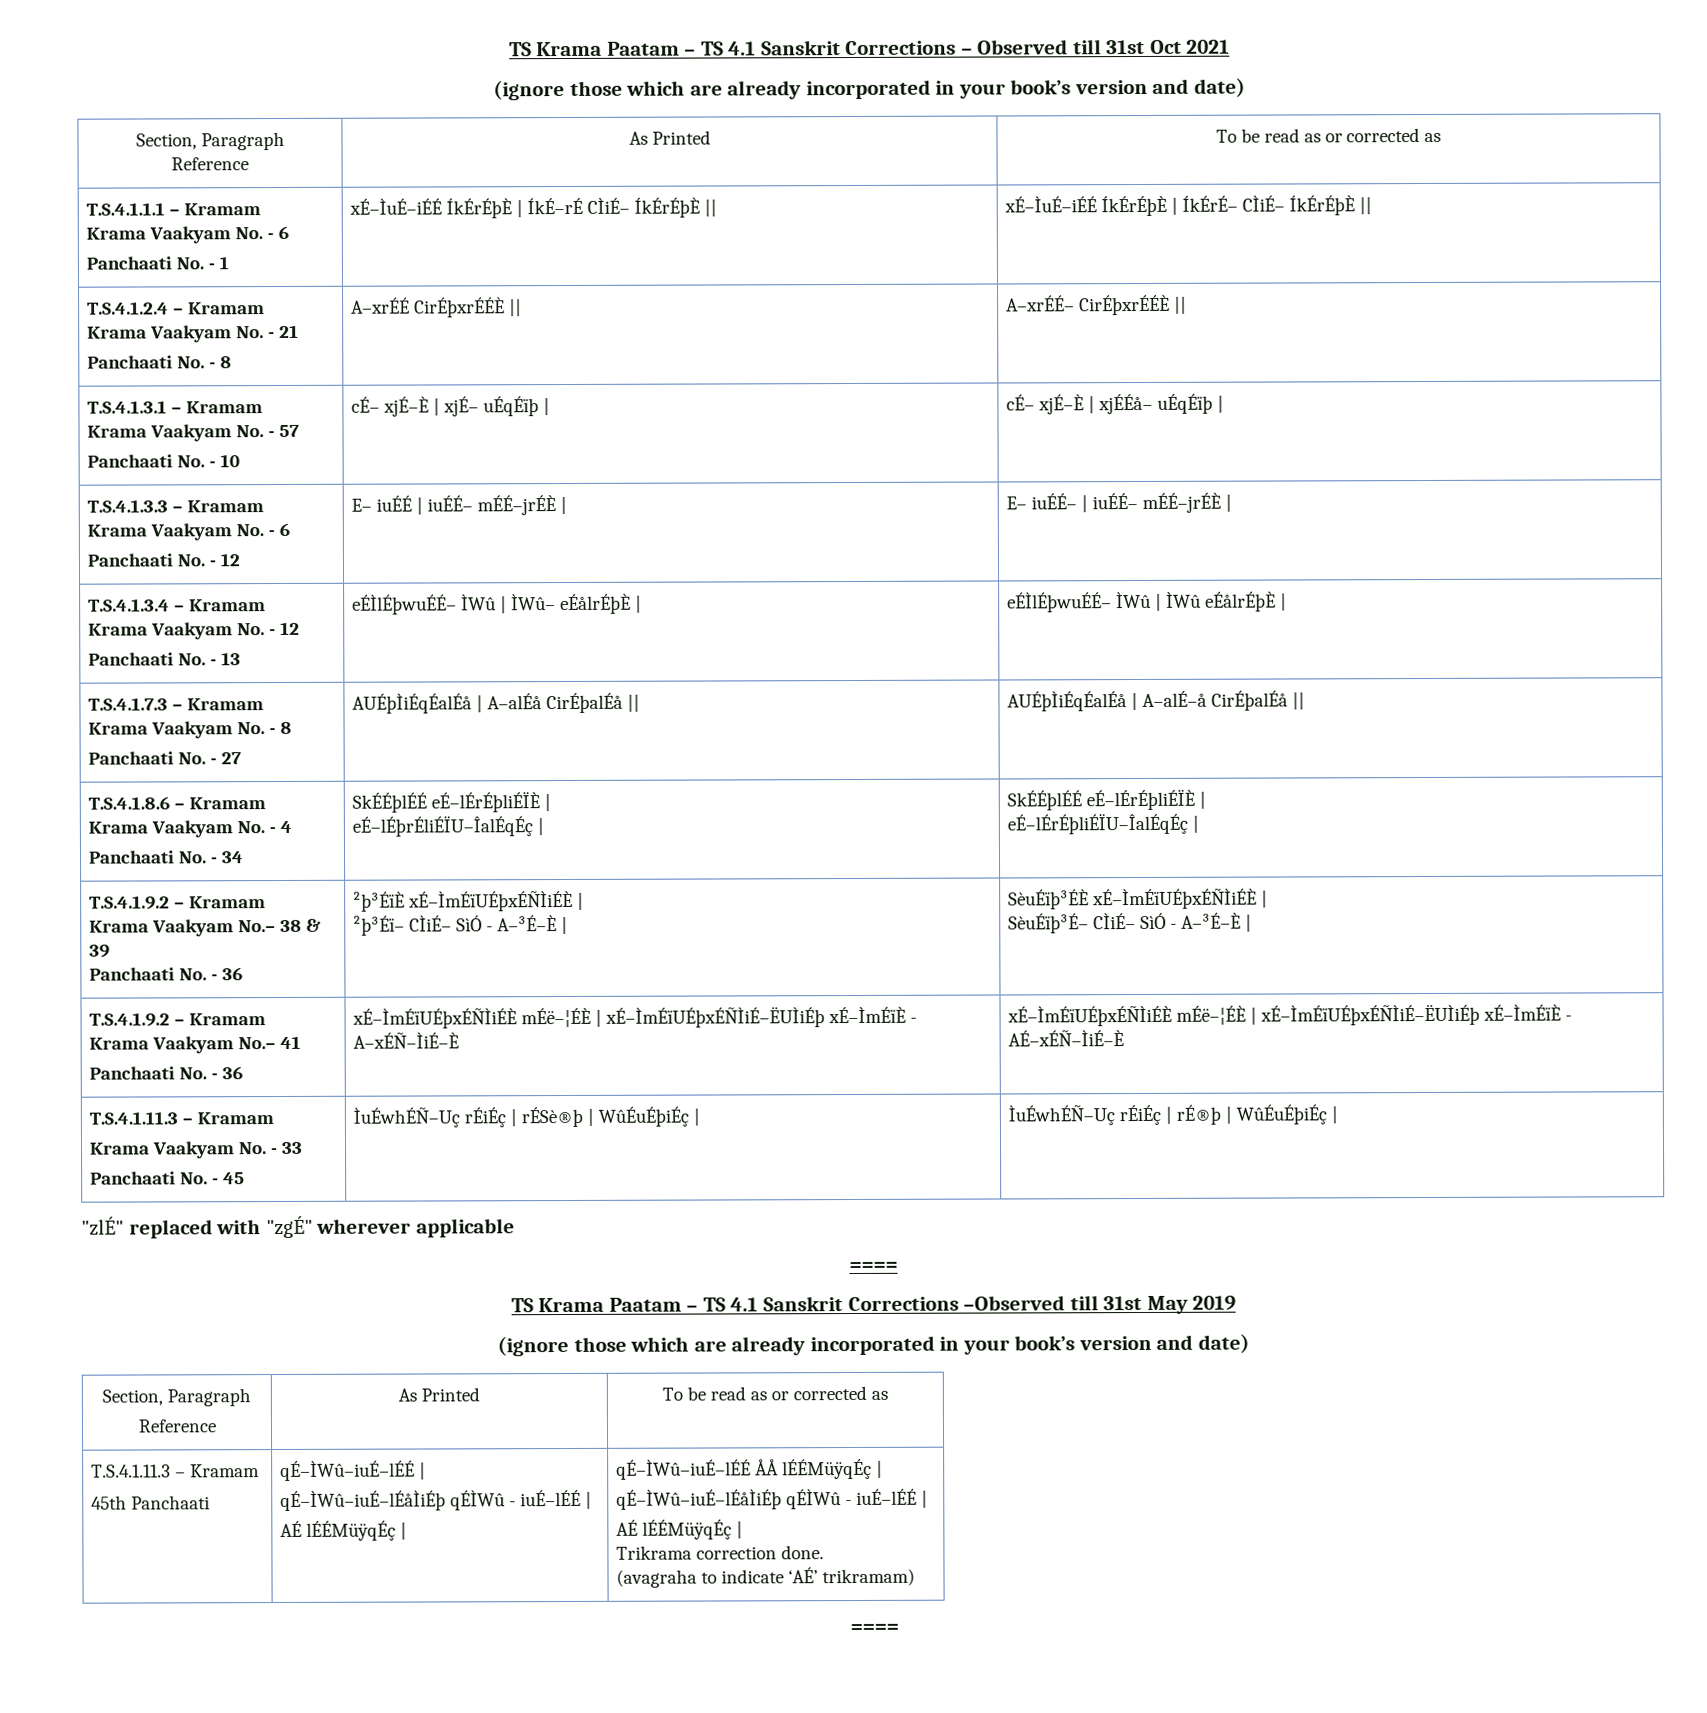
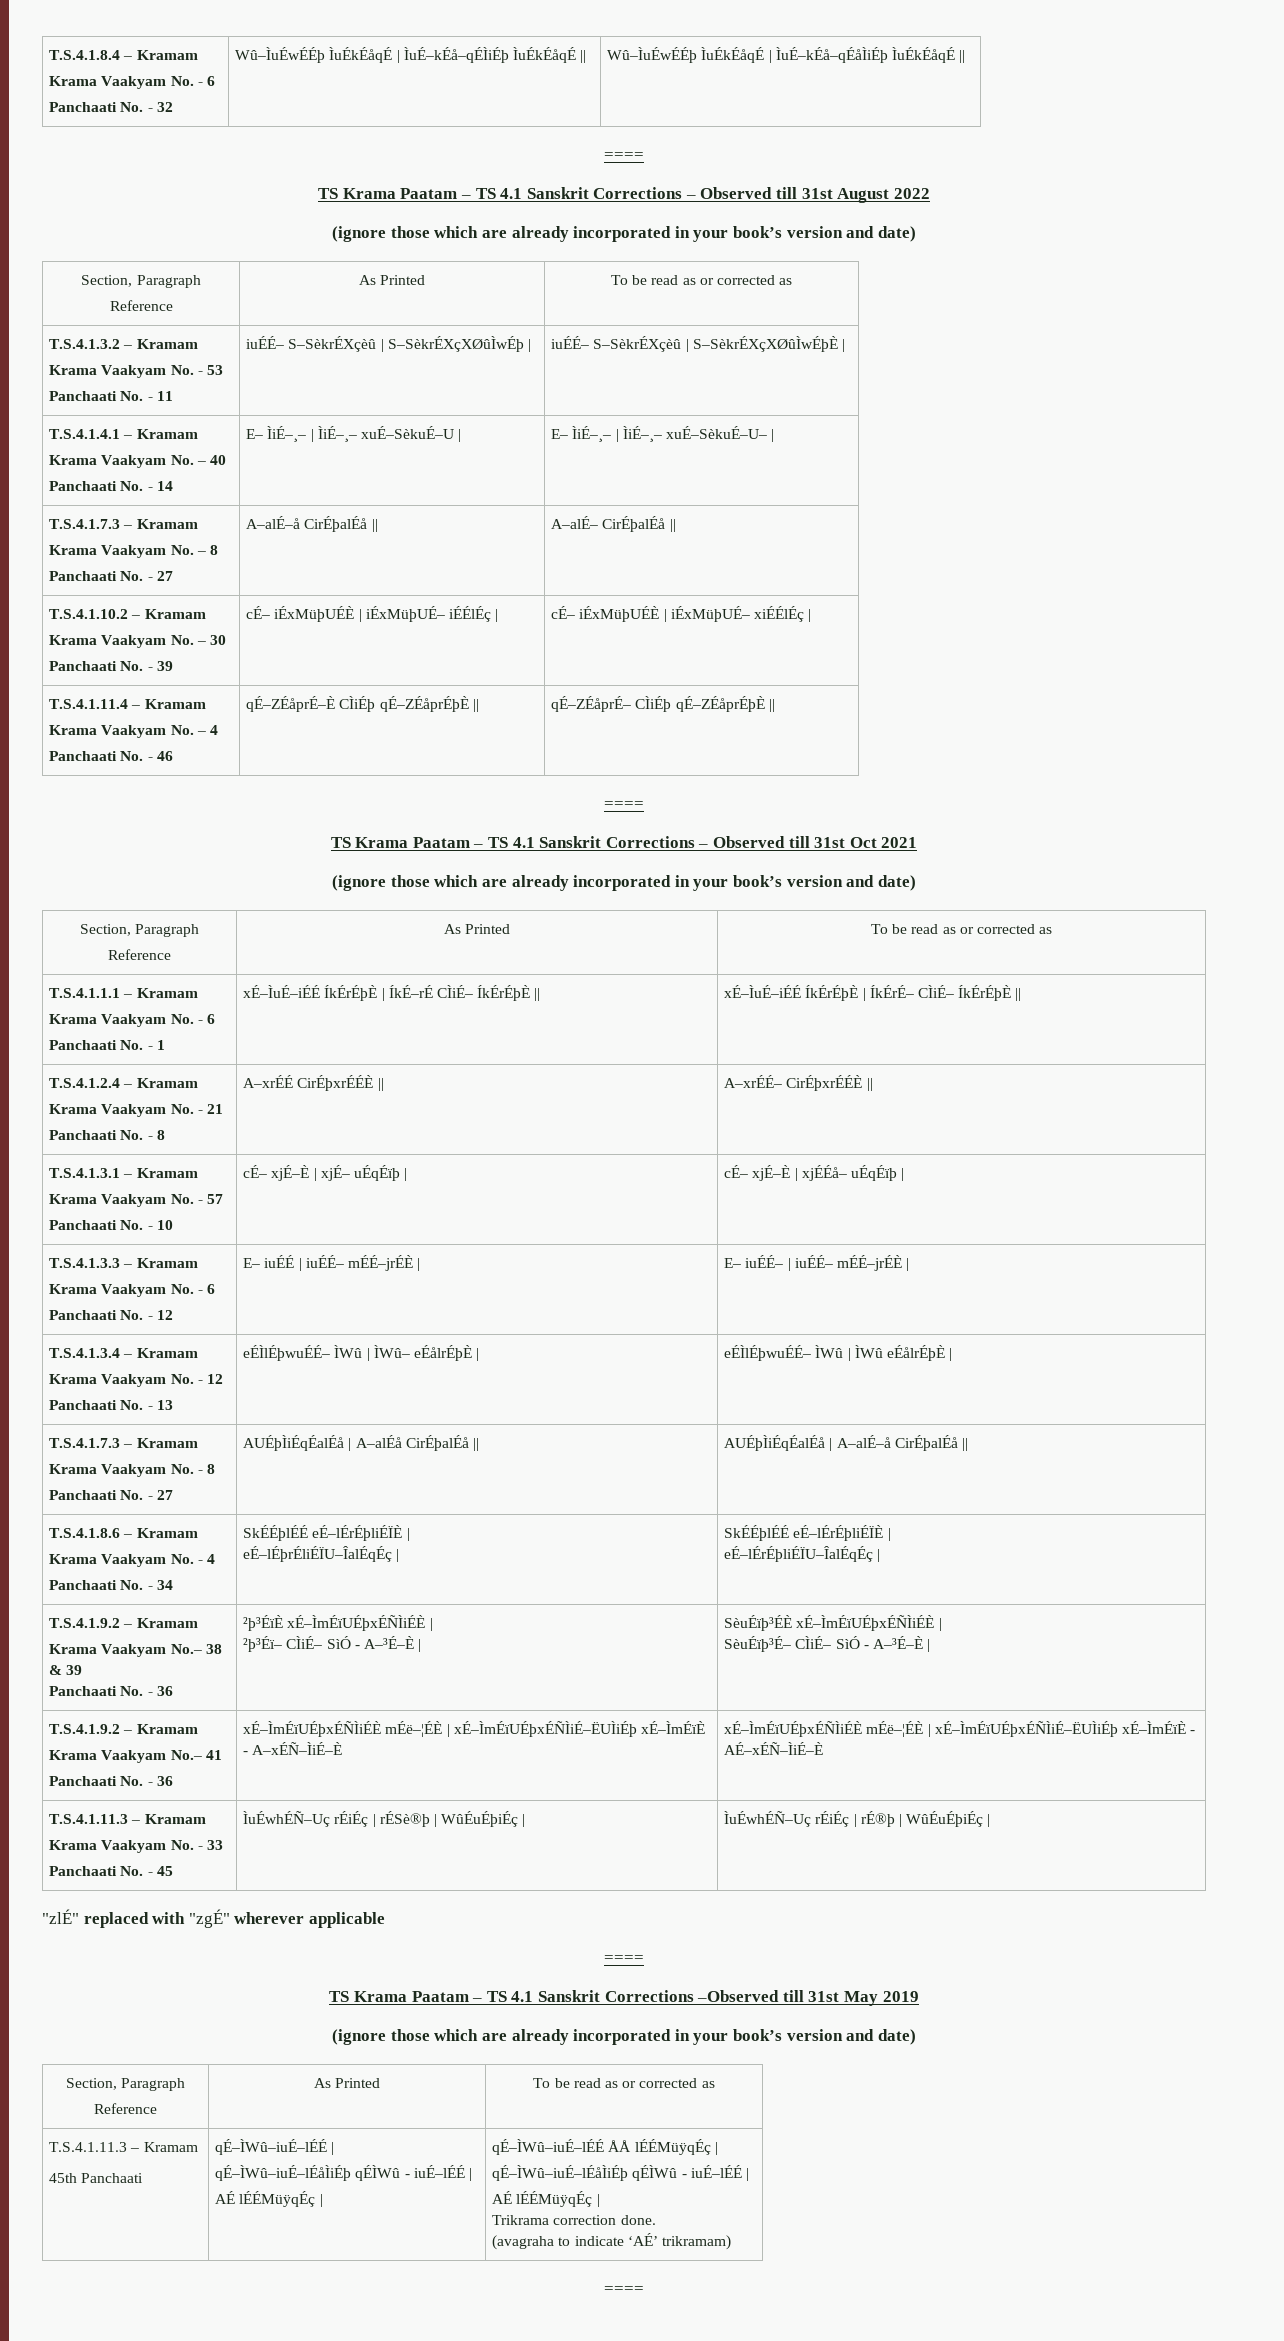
(508, 49) none -> [49,50,198,60] [49,76,216,89] [49,102,173,112] [235,47,587,63] [607,47,966,63] [604,152,644,160] [318,187,930,203] [332,226,916,242] [81,275,201,288] [109,300,173,311] [358,275,426,285] [610,275,793,285] [49,339,198,349] [49,365,224,378] [49,391,173,401] [246,336,532,352] [551,336,846,352] [49,429,198,439] [49,455,227,468] [49,481,173,491] [246,426,462,442] [551,426,775,442] [49,519,198,529] [49,545,219,558] [49,571,173,581] [246,516,378,532] [551,516,676,532] [49,609,206,619] [49,635,227,648] [49,661,173,671] [246,606,499,622] [551,606,812,622] [49,699,206,709] [49,725,219,738] [49,751,173,761] [246,696,479,712] [551,696,775,712] [604,801,644,809] T.S.4.1.8.4 – Kramam // Krama Vaakyam No. - 6 // Panchaati No. - 32 | Wû–ÌuÉwÉÉþ ÌuÉkÉåqÉ | ÌuÉ–kÉå–qÉÌiÉþ ÌuÉkÉåqÉ || | Wû–ÌuÉwÉÉþ ÌuÉkÉåqÉ | ÌuÉ–kÉå–qÉåÌiÉþ ÌuÉkÉåqÉ || // ==== // TS Krama Paatam – TS 4.1 Sanskrit Corrections – Observed till 31st August 2022 // (ignore those which are already incorporated in your book’s version and date) // Section, Paragraph // Reference | As Printed | To be read as or corrected as // T.S.4.1.3.2 – Kramam // Krama Vaakyam No. - 53 // Panchaati No. - 11 | iuÉÉ– S–SèkrÉXçèû | S–SèkrÉXçXØûÌwÉþ | | iuÉÉ– S–SèkrÉXçèû | S–SèkrÉXçXØûÌwÉþÈ | // T.S.4.1.4.1 – Kramam // Krama Vaakyam No. – 40 // Panchaati No. - 14 | E– ÌiÉ–¸– | ÌiÉ–¸– xuÉ–SèkuÉ–U | | E– ÌiÉ–¸– | ÌiÉ–¸– xuÉ–SèkuÉ–U– | // T.S.4.1.7.3 – Kramam // Krama Vaakyam No. – 8 // Panchaati No. - 27 | A–alÉ–å CirÉþalÉå || | A–alÉ– CirÉþalÉå || // T.S.4.1.10.2 – Kramam // Krama Vaakyam No. – 30 // Panchaati No. - 39 | cÉ– iÉxMüþUÉÈ | iÉxMüþUÉ– iÉÉlÉç | | cÉ– iÉxMüþUÉÈ | iÉxMüþUÉ– xiÉÉlÉç | // T.S.4.1.11.4 – Kramam // Krama Vaakyam No. – 4 // Panchaati No. - 46 | qÉ–ZÉåprÉ–È CÌiÉþ qÉ–ZÉåprÉþÈ || | qÉ–ZÉåprÉ– CÌiÉþ qÉ–ZÉåprÉþÈ || // ==== //

